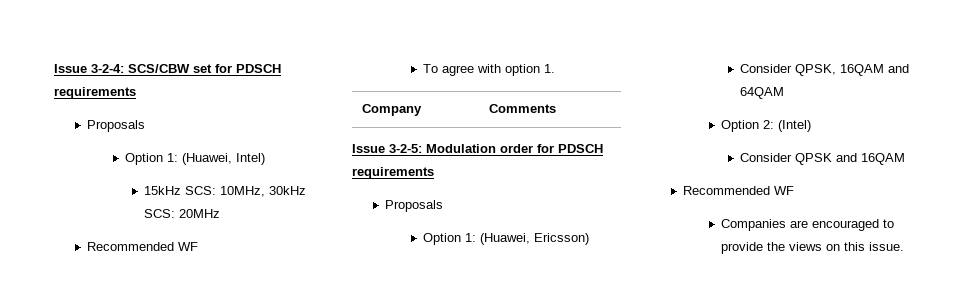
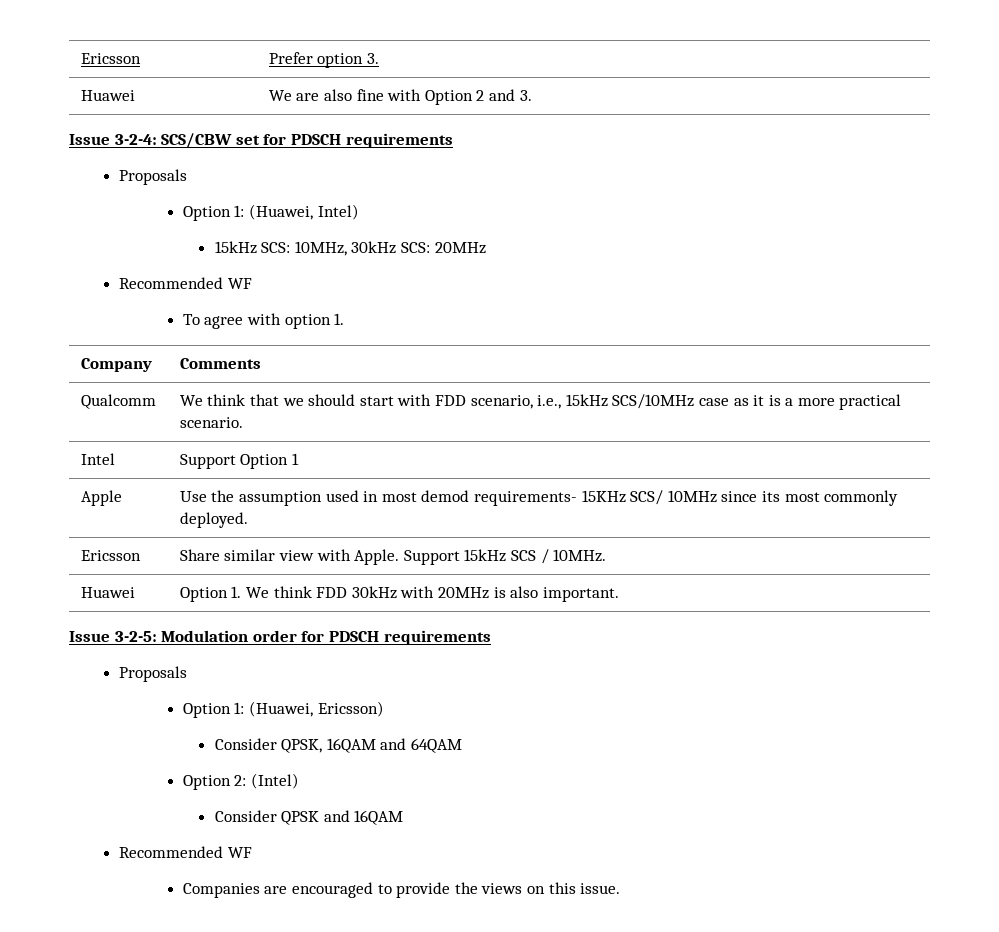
(54, 68) none -> [80,53,141,64] [268,52,380,68] [80,90,135,101] [268,89,532,105] Ericsson | Prefer option 3. // Huawei | We are also fine with Option 2 and 3. //
(557, 108) none -> [80,394,156,409] [179,394,902,410] [179,417,243,428] [80,453,115,465] [179,453,300,469] [80,490,122,506] [179,490,899,506] [179,512,248,528] [80,550,141,561] [179,549,607,565] [80,587,135,598] [179,586,619,602] // Qualcomm | We think that we should start with FDD scenario, i.e., 15kHz SCS/10MHz case as it is a more practical scenario. // Intel | Support Option 1 // Apple | Use the assumption used in most demod requirements- 15KHz SCS/ 10MHz since its most commonly deployed. // Ericsson | Share similar view with Apple. Support 15kHz SCS / 10MHz. // Huawei | Option 1. We think FDD 30kHz with 20MHz is also important.

